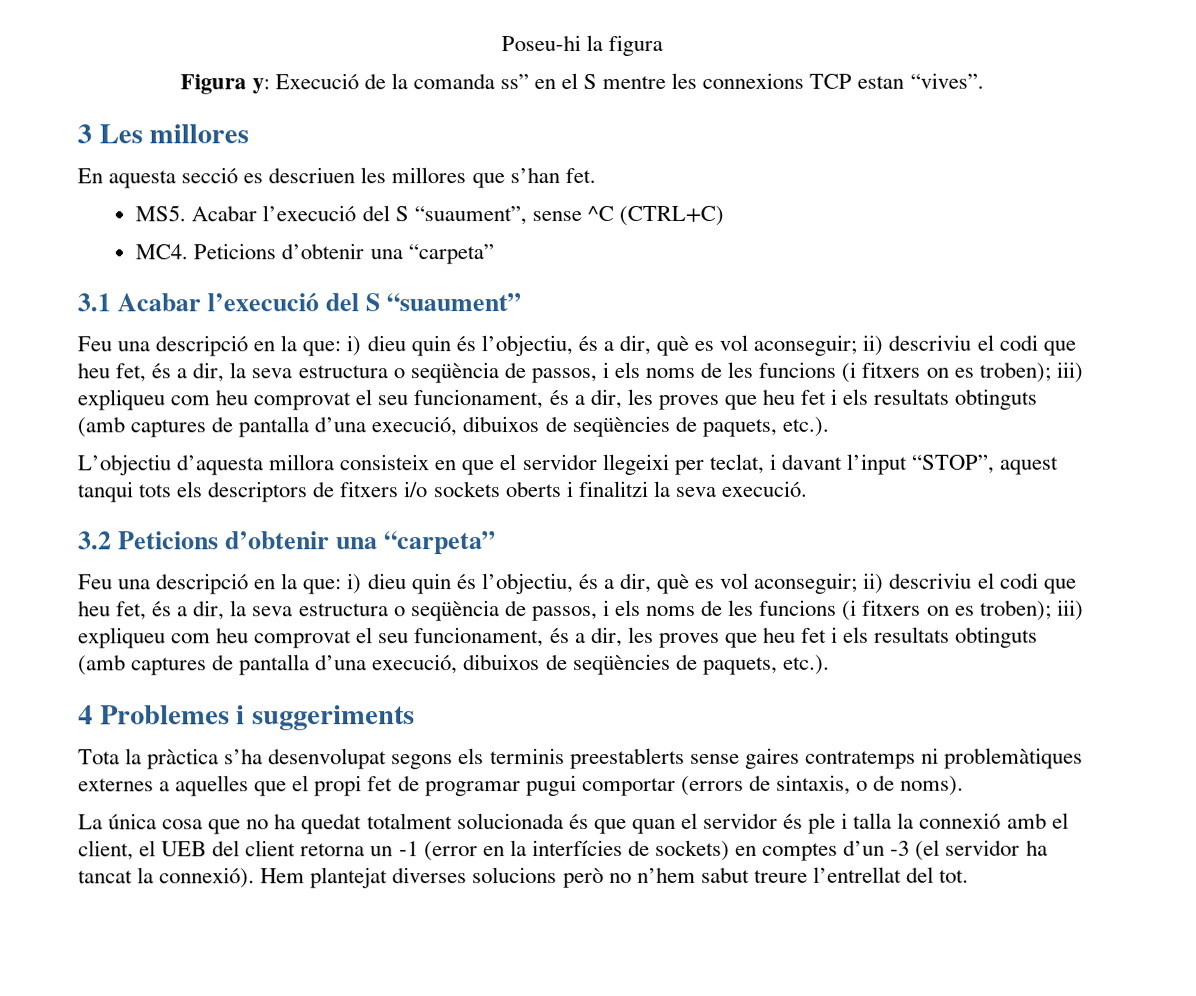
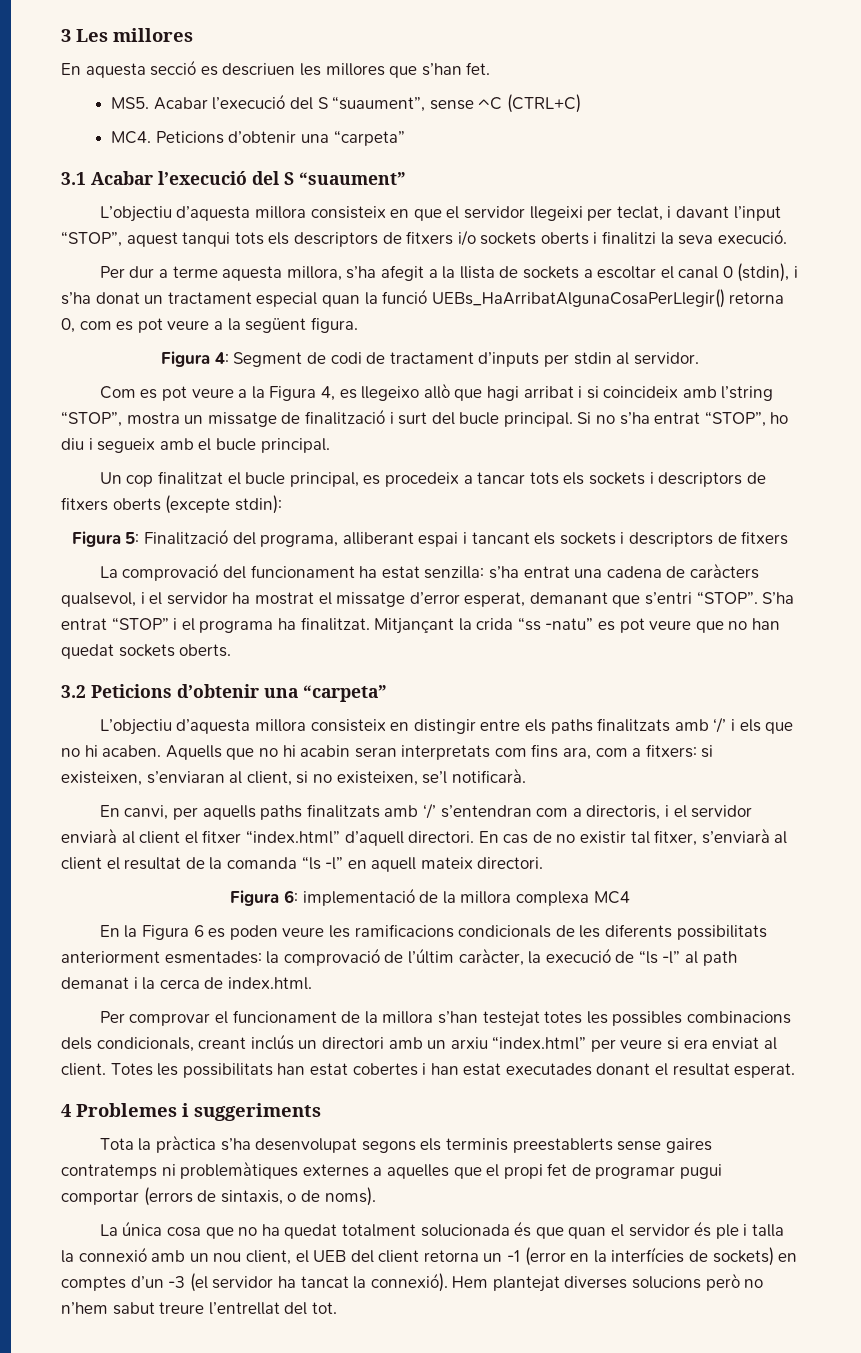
[500,34,664,56] [180,72,984,95] Poseu-hi la figura // Figura y: Execució de la comanda ss” en el S mentre les connexions TCP estan “vives”. // -> (61, 35) none
[77,334,1076,357] [77,361,1083,384] [77,388,1038,411] [77,415,829,438] // Feu una descripció en la que: i) dieu quin és l’objectiu, és a dir, què es vol aconseguir; ii) descriviu el codi que heu fet, és a dir, la seva estructura o seqüència de passos, i els noms de les funcions (i fitxers on es troben); iii) expliqueu com heu comprovat el seu funcionament, és a dir, les proves que heu fet i els resultats obtinguts (amb captures de pantalla d’una execució, dibuixos de seqüències de paquets, etc.). -> (406, 178) none
(807, 488) none -> [99,263,799,282] [61,289,785,308] [61,317,358,333] [161,351,699,367] [99,383,774,401] [61,409,789,427] [61,438,330,453] [99,471,766,487] [61,495,282,514] [71,529,789,547] [99,563,759,581] [61,591,795,607] [61,617,781,634] [61,644,232,659] // Per dur a terme aquesta millora, s’ha afegit a la llista de sockets a escoltar el canal 0 (stdin), i s’ha donat un tractament especial quan la funció UEBs_HaArribatAlgunaCosaPerLlegir() retorna 0, com es pot veure a la següent figura. // Figura 4: Segment de codi de tractament d’inputs per stdin al servidor. // Com es pot veure a la Figura 4, es llegeixo allò que hagi arribat i si coincideix amb l’string “STOP”, mostra un missatge de finalització i surt del bucle principal. Si no s’ha entrat “STOP”, ho diu i segueix amb el bucle principal. // Un cop finalitzat el bucle principal, es procedeix a tancar tots els sockets i descriptors de fitxers oberts (excepte stdin): // Figura 5: Finalització del programa, alliberant espai i tancant els sockets i descriptors de fitxers // La comprovació del funcionament ha estat senzilla: s’ha entrat una cadena de caràcters qualsevol, i el servidor ha mostrat el missatge d’error esperat, demanant que s’entri “STOP”. S’ha entrat “STOP” i el programa ha finalitzat. Mitjançant la crida “ss -natu” es pot veure que no han quedat sockets oberts.
[78,572,1077,595] [78,599,1084,622] [78,626,1039,649] [78,653,830,676] Feu una descripció en la que: i) dieu quin és l’objectiu, és a dir, què es vol aconseguir; ii) descriviu el codi que heu fet, és a dir, la seva estructura o seqüència de passos, i els noms de les funcions (i fitxers on es troben); iii) expliqueu com heu comprovat el seu funcionament, és a dir, les proves que heu fet i els resultats obtinguts (amb captures de pantalla d’una execució, dibuixos de seqüències de paquets, etc.). -> [99,717,794,735] [61,744,714,760] [61,768,526,786] [99,803,753,820] [61,828,788,846] [61,856,544,872] [230,888,630,906] [99,924,767,940] [61,948,737,966] [61,977,312,990] [99,1010,791,1027] [61,1034,777,1052] [61,1063,796,1078] L’objectiu d’aquesta millora consisteix en distingir entre els paths finalitzats amb ‘/’ i els que no hi acaben. Aquells que no hi acabin seran interpretats com fins ara, com a fitxers: si existeixen, s’enviaran al client, si no existeixen, se’l notificarà. // En canvi, per aquells paths finalitzats amb ‘/’ s’entendran com a directoris, i el servidor enviarà al client el fitxer “index.html” d’aquell directori. En cas de no existir tal fitxer, s’enviarà al client el resultat de la comanda “ls -l” en aquell mateix directori. // Figura 6: implementació de la millora complexa MC4 // En la Figura 6 es poden veure les ramificacions condicionals de les diferents possibilitats anteriorment esmentades: la comprovació de l’últim caràcter, la execució de “ls -l” al path demanat i la cerca de index.html. // Per comprovar el funcionament de la millora s’han testejat totes les possibles combinacions dels condicionals, creant inclús un directori amb un arxiu “index.html” per veure si era enviat al client. Totes les possibilitats han estat cobertes i han estat executades donant el resultat esperat.
[1051,812,1069,829] el -> [189,1253,242,1262] un nou

